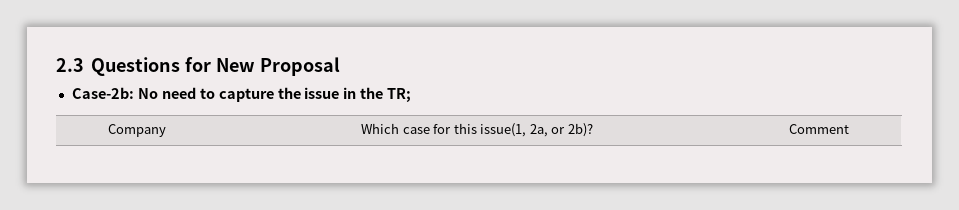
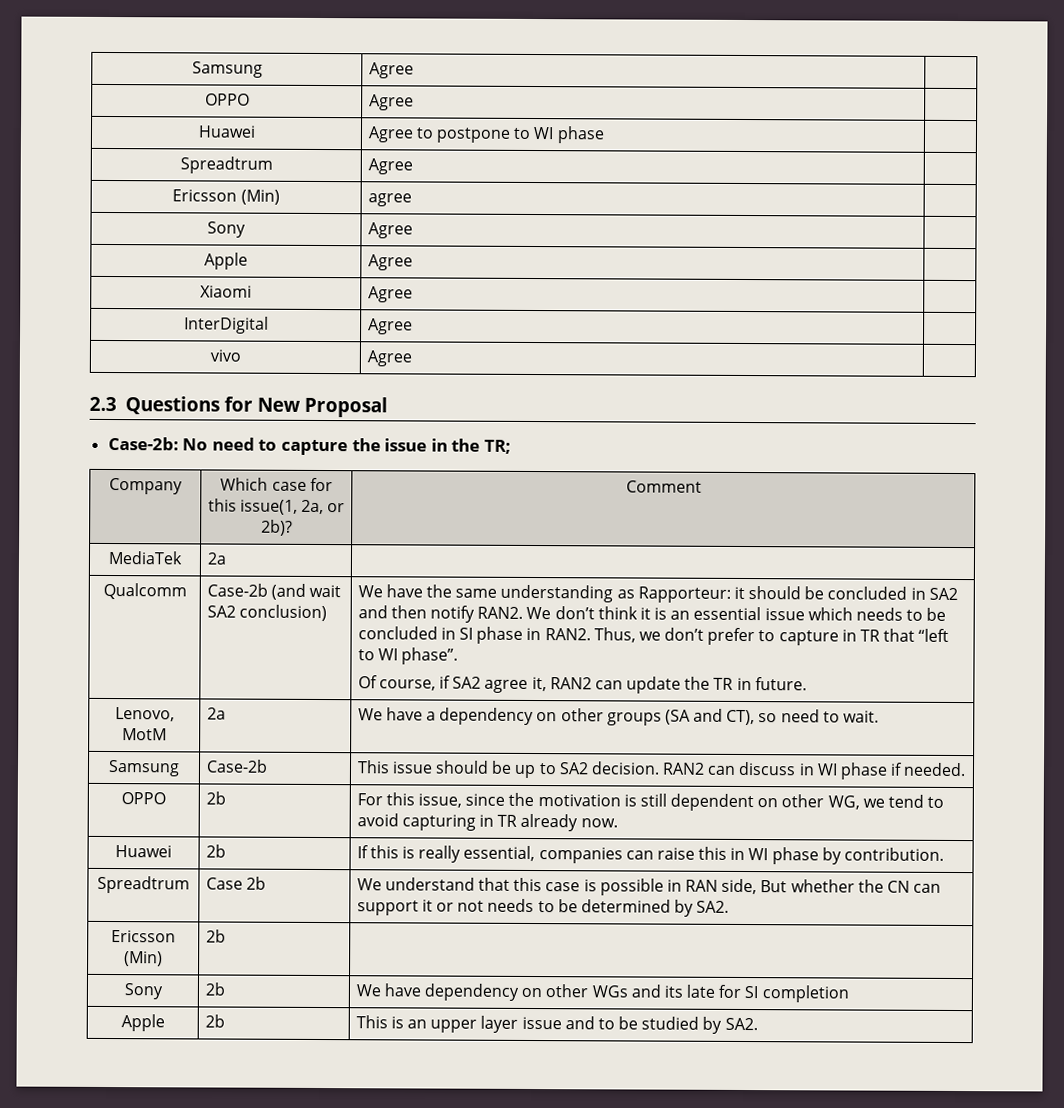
(56, 65) none -> [191,61,263,78] [368,62,414,79] [204,93,250,106] [368,94,414,111] [197,125,256,138] [367,126,605,144] [179,156,273,174] [367,158,413,175] [172,189,280,205] [367,193,412,207] [207,221,246,238] [367,222,413,239] [204,252,248,270] [367,254,413,271] [200,285,252,298] [367,286,413,303] [183,316,269,334] [367,318,413,335] [209,349,241,362] [366,350,412,367] Samsung | Agree | // OPPO | Agree | // Huawei | Agree to postpone to WI phase | // Spreadtrum | Agree | // Ericsson (Min) | agree | // Sony | Agree | // Apple | Agree | // Xiaomi | Agree | // InterDigital | Agree | // vivo | Agree | //
(849, 129) none -> [108,551,184,565] [206,552,227,565] [102,582,187,600] [206,583,341,600] [206,604,327,622] [357,584,958,603] [357,605,947,623] [357,626,950,646] [357,647,458,665] [357,675,807,694] [114,707,175,722] [122,728,167,741] [206,707,226,720] [357,707,879,726] [108,760,180,777] [205,759,268,773] [356,760,967,780] [121,792,166,805] [205,791,226,805] [356,792,945,812] [356,813,618,832] [115,845,172,858] [205,844,226,858] [356,845,944,865] [97,875,190,894] [205,876,266,890] [356,877,942,896] [356,898,730,917] [111,930,176,943] [124,951,163,967] [205,929,226,943] [123,983,163,1000] [204,982,225,996] [355,983,849,1003] [120,1014,165,1032] [204,1014,225,1028] [355,1015,758,1034] // MediaTek | 2a | // Qualcomm | Case-2b (and wait SA2 conclusion) | We have the same understanding as Rapporteur: it should be concluded in SA2 and then notify RAN2. We don’t think it is an essential issue which needs to be concluded in SI phase in RAN2. Thus, we don’t prefer to capture in TR that “left to WI phase”. // Of course, if SA2 agree it, RAN2 can update the TR in future. // Lenovo, MotM | 2a | We have a dependency on other groups (SA and CT), so need to wait. // Samsung | Case-2b | This issue should be up to SA2 decision. RAN2 can discuss in WI phase if needed. // OPPO | 2b | For this issue, since the motivation is still dependent on other WG, we tend to avoid capturing in TR already now. // Huawei | 2b | If this is really essential, companies can raise this in WI phase by contribution. // Spreadtrum | Case 2b | We understand that this case is possible in RAN side, But whether the CN can support it or not needs to be determined by SA2. // Ericsson (Min) | 2b | // Sony | 2b | We have dependency on other WGs and its late for SI completion // Apple | 2b | This is an upper layer issue and to be studied by SA2.

